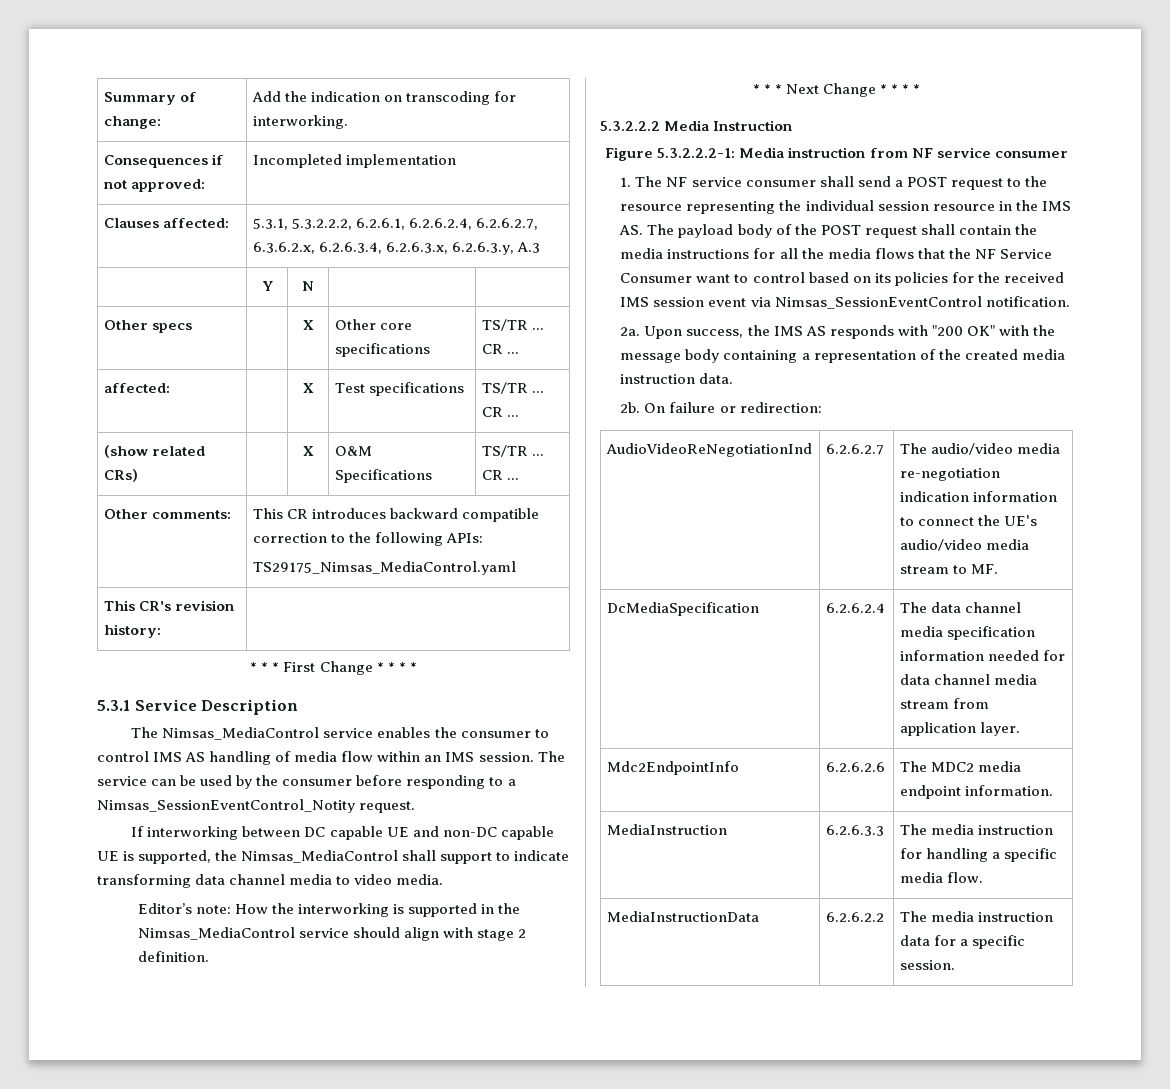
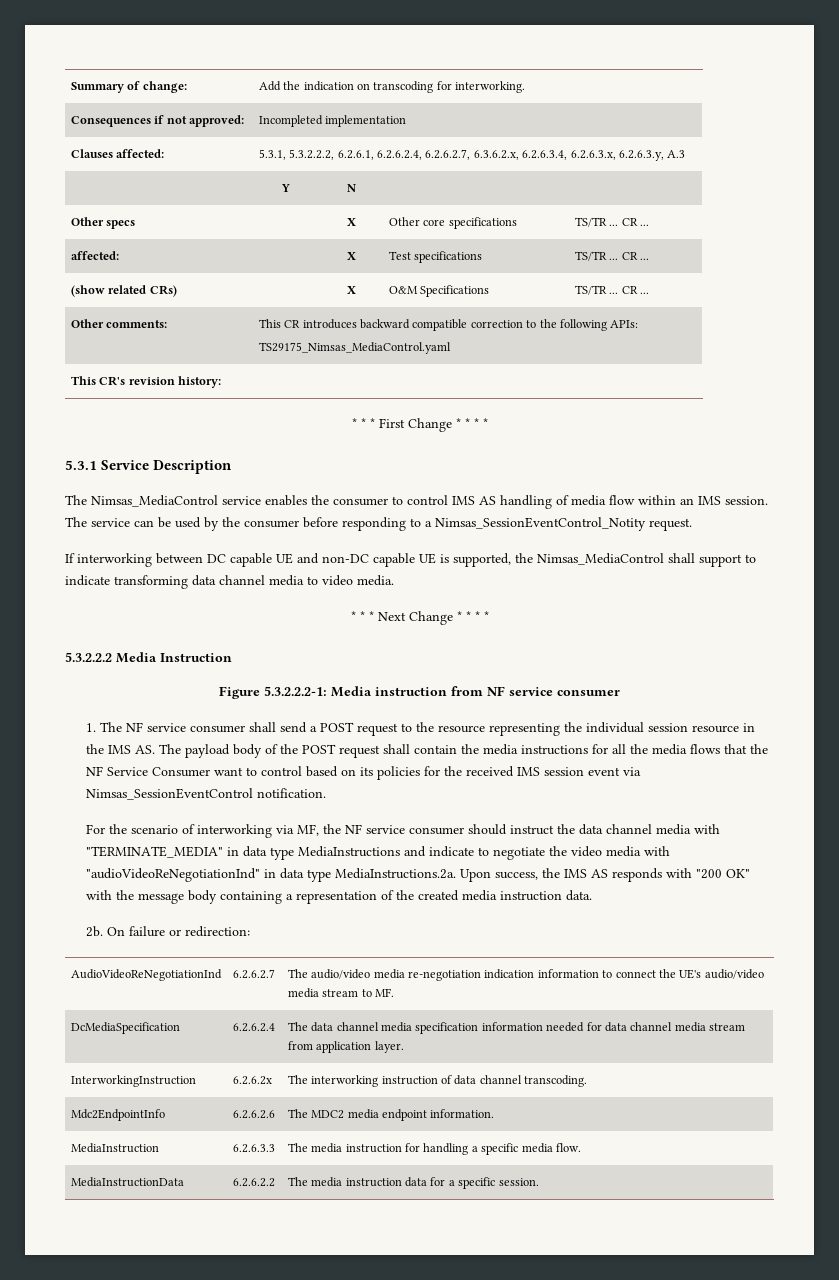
[137,903,521,917] [137,927,527,941] [137,951,209,962] // Editor’s note: How the interworking is supported in the Nimsas_MediaControl service should align with stage 2 definition. -> (394, 580) none
[620,327,641,336] 2a. -> [86,824,721,838] [86,846,671,860] [86,868,457,882] For the scenario of interworking via MF, the NF service consumer should instruct the data channel media with "TERMINATE_MEDIA" in data type MediaInstructions and indicate to negotiate the video media with "audioVideoReNegotiationInd" in data type MediaInstructions.2a.
(1020, 729) none -> [70,1075,196,1087] [232,1076,272,1085] [287,1075,588,1087] // InterworkingInstruction | 6.2.6.2x | The interworking instruction of data channel transcoding.

